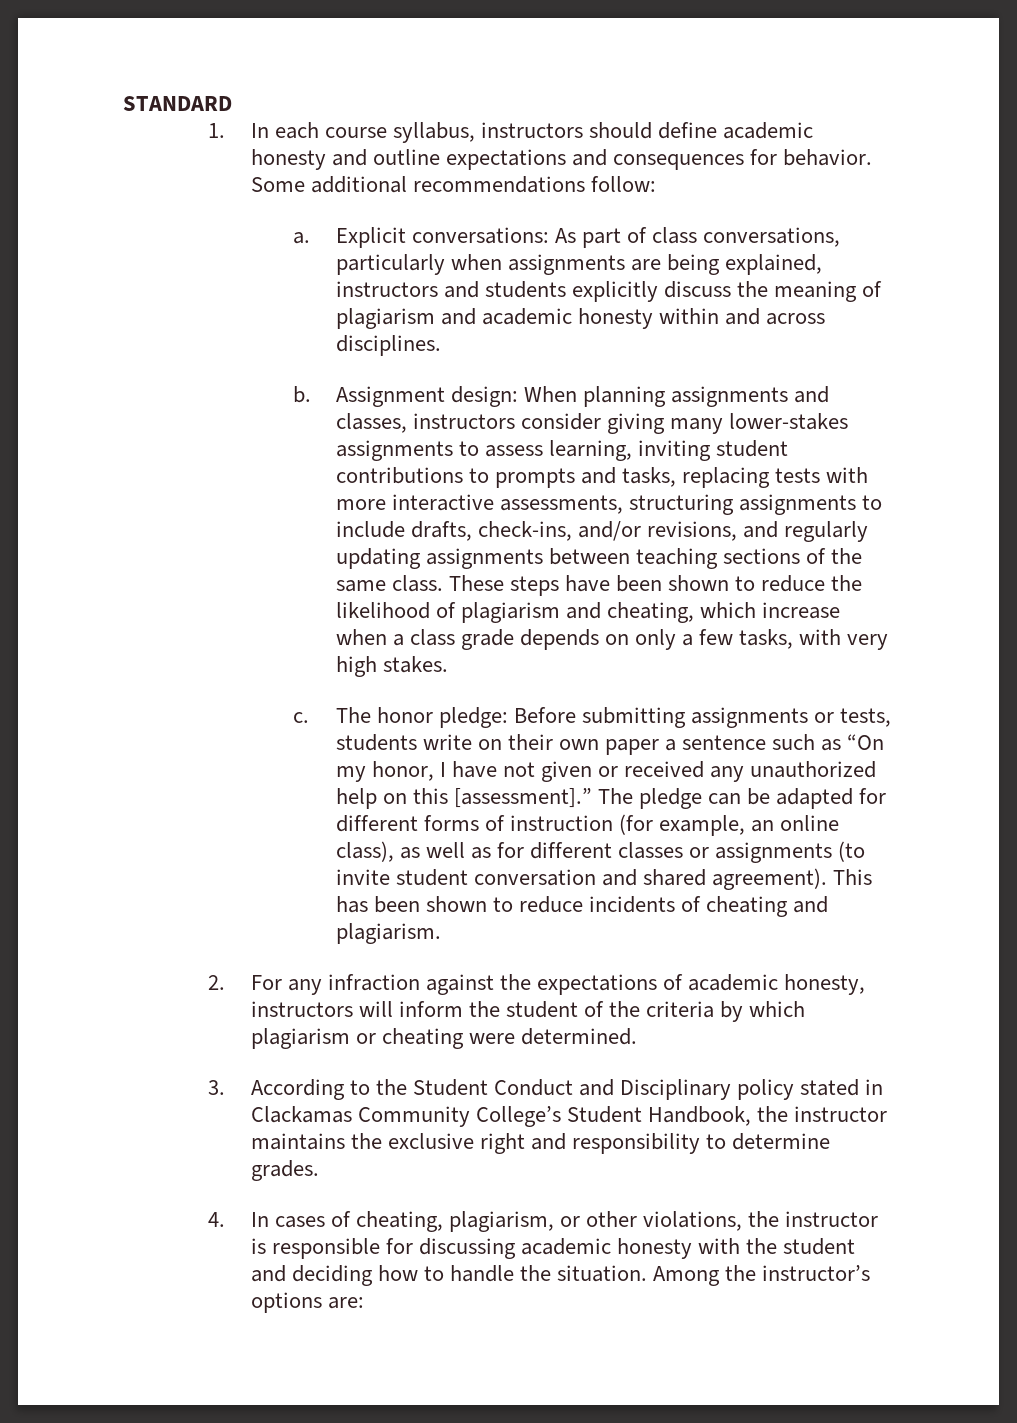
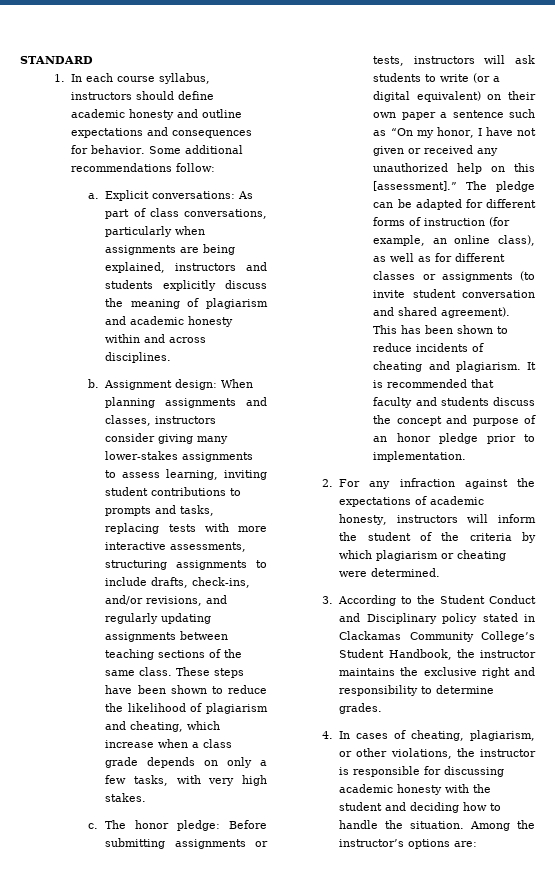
[335,734,472,751] students write -> [413,55,535,64] [373,73,501,83] [373,91,481,102] instructors will ask students to write (or a digital equivalent)
(441, 933) none -> [527,362,536,370] [373,379,495,388] [373,397,535,408] [373,415,536,426] [373,433,535,444] [373,451,467,462] It is recommended that faculty and students discuss the concept and purpose of an honor pledge prior to implementation.

